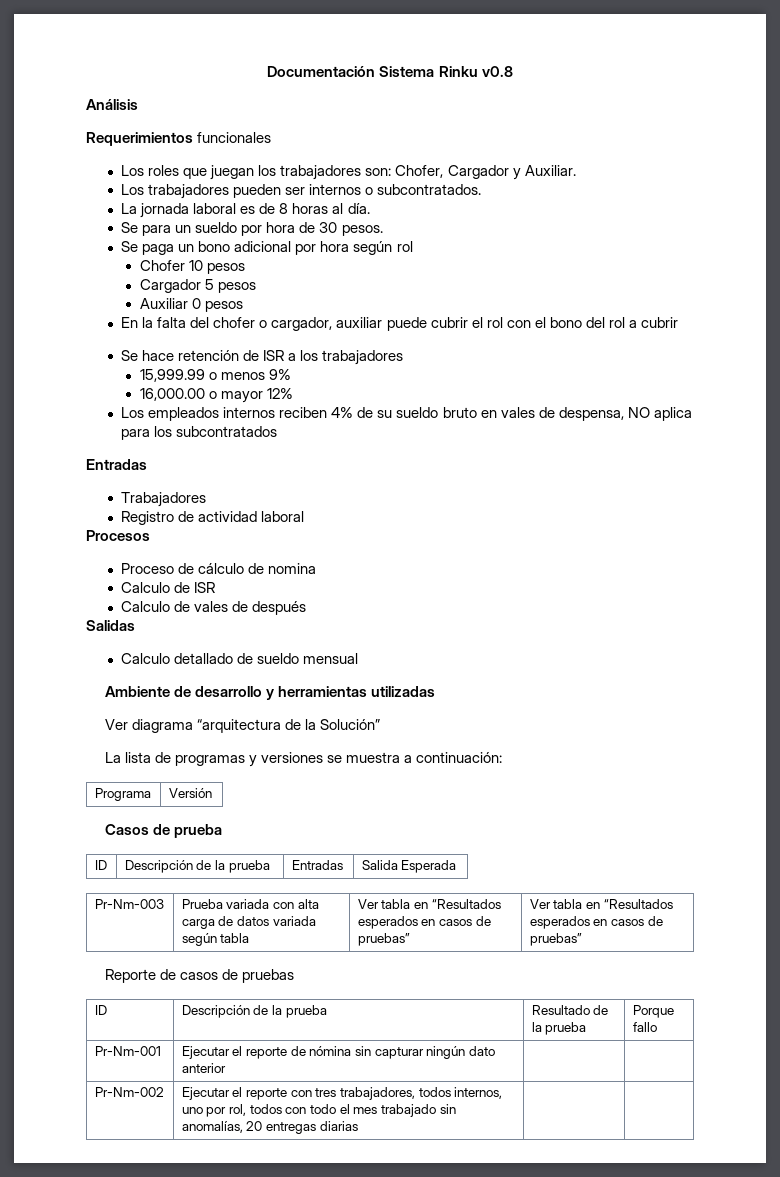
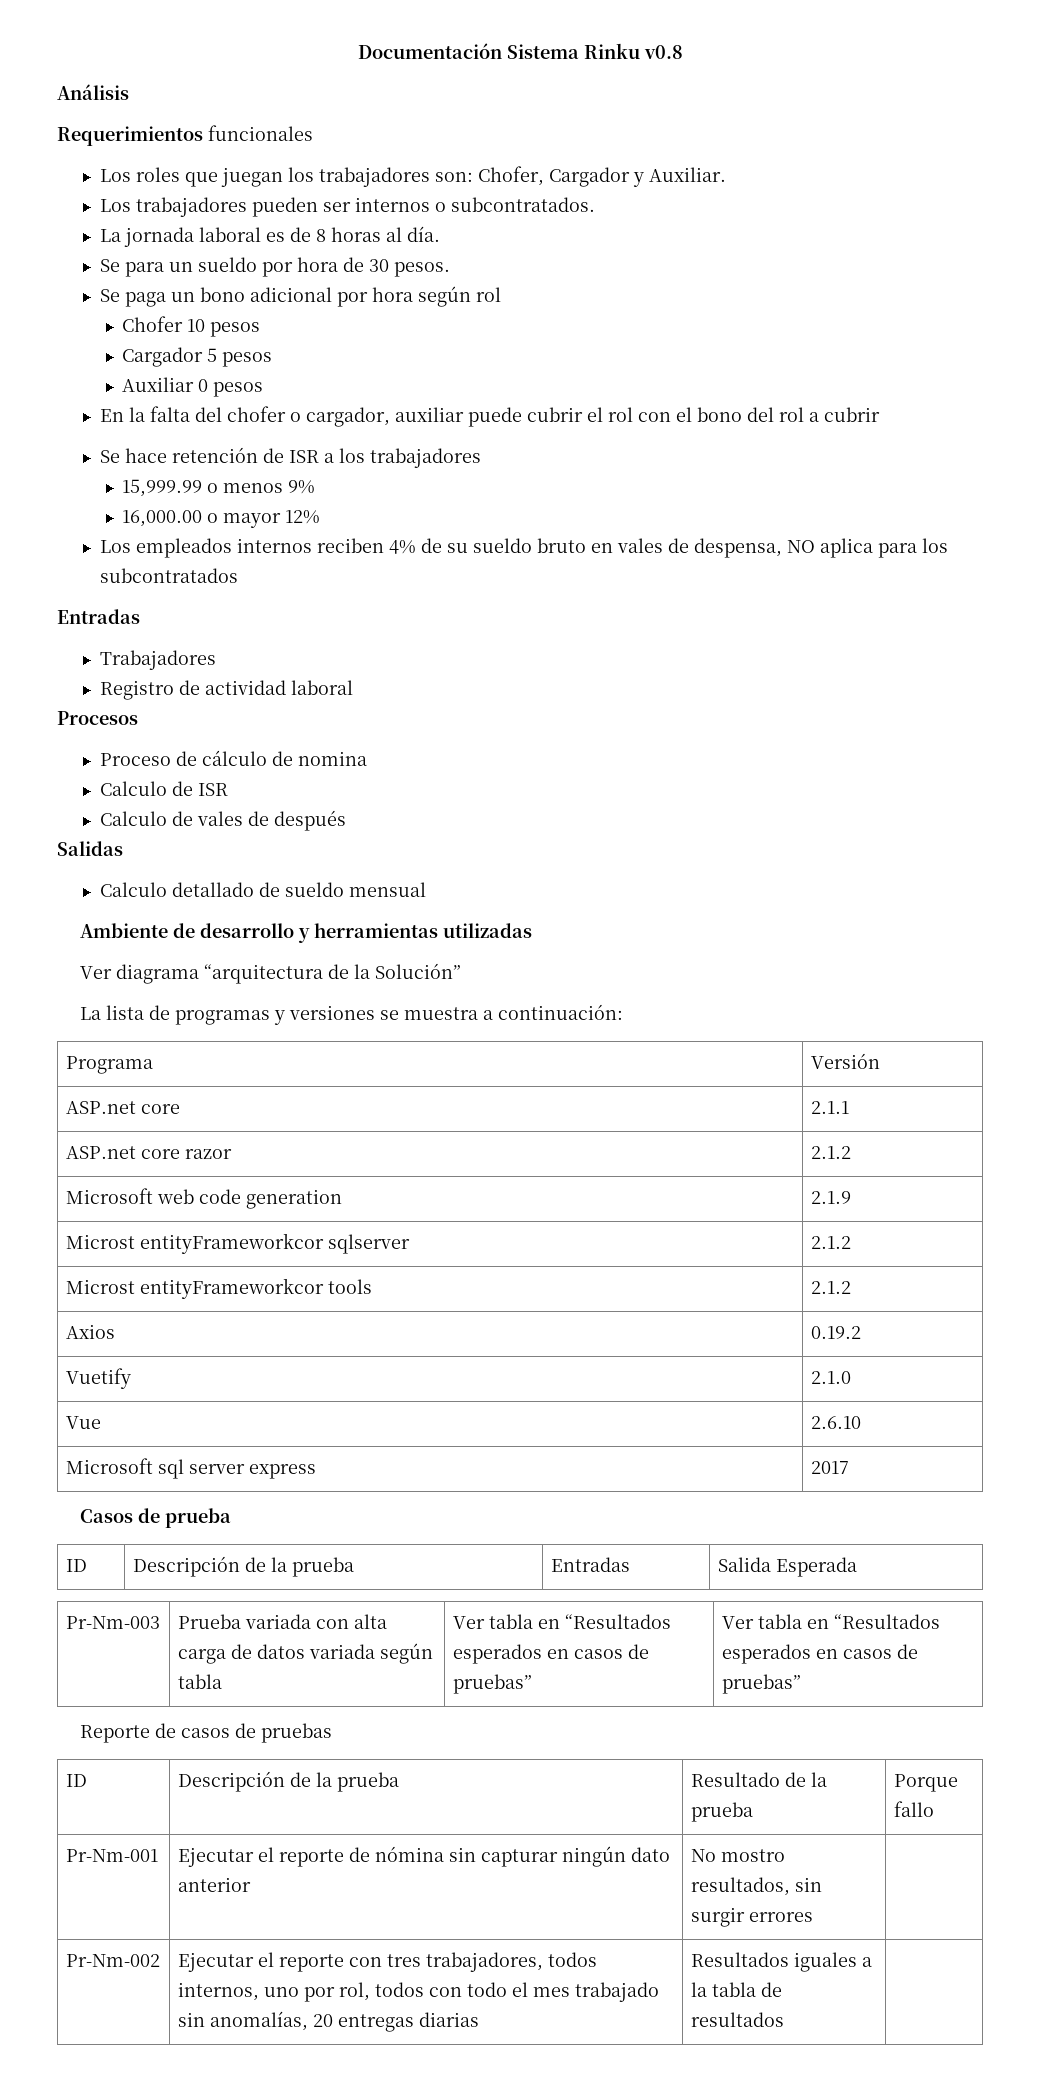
(212, 793) none -> [65,1101,180,1114] [810,1101,849,1114] [65,1146,232,1159] [810,1146,851,1159] [65,1188,342,1209] [810,1191,851,1204] [65,1233,410,1254] [810,1236,851,1249] [65,1278,372,1299] [810,1281,851,1294] [65,1324,115,1339] [810,1326,861,1339] [65,1368,131,1389] [810,1371,851,1384] [65,1416,101,1429] [810,1416,861,1429] [65,1458,316,1479] [810,1461,849,1474] // ASP.net core | 2.1.1 // ASP.net core razor | 2.1.2 // Microsoft web code generation | 2.1.9 // Microst entityFrameworkcor sqlserver | 2.1.2 // Microst entityFrameworkcor tools | 2.1.2 // Axios | 0.19.2 // Vuetify | 2.1.0 // Vue | 2.6.10 // Microsoft sql server express | 2017
(226, 1068) none -> [690,1849,785,1862] [690,1877,822,1896] [690,1907,813,1927] No mostro resultados, sin surgir errores
(358, 1126) none -> [690,1952,872,1972] [690,1982,782,1997] [690,2012,784,2027] Resultados iguales a la tabla de resultados

